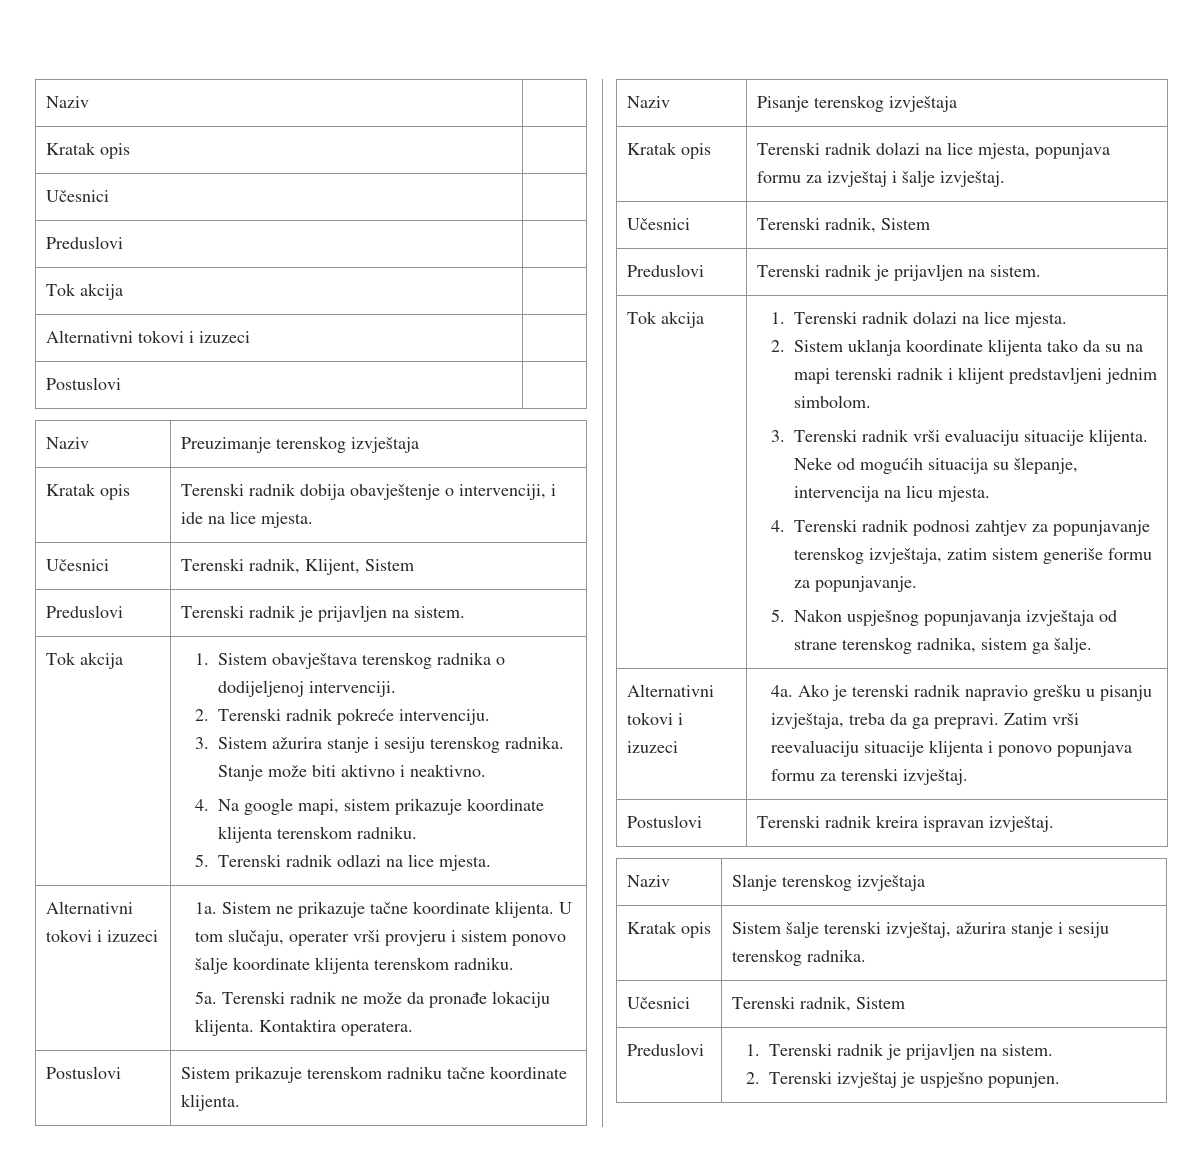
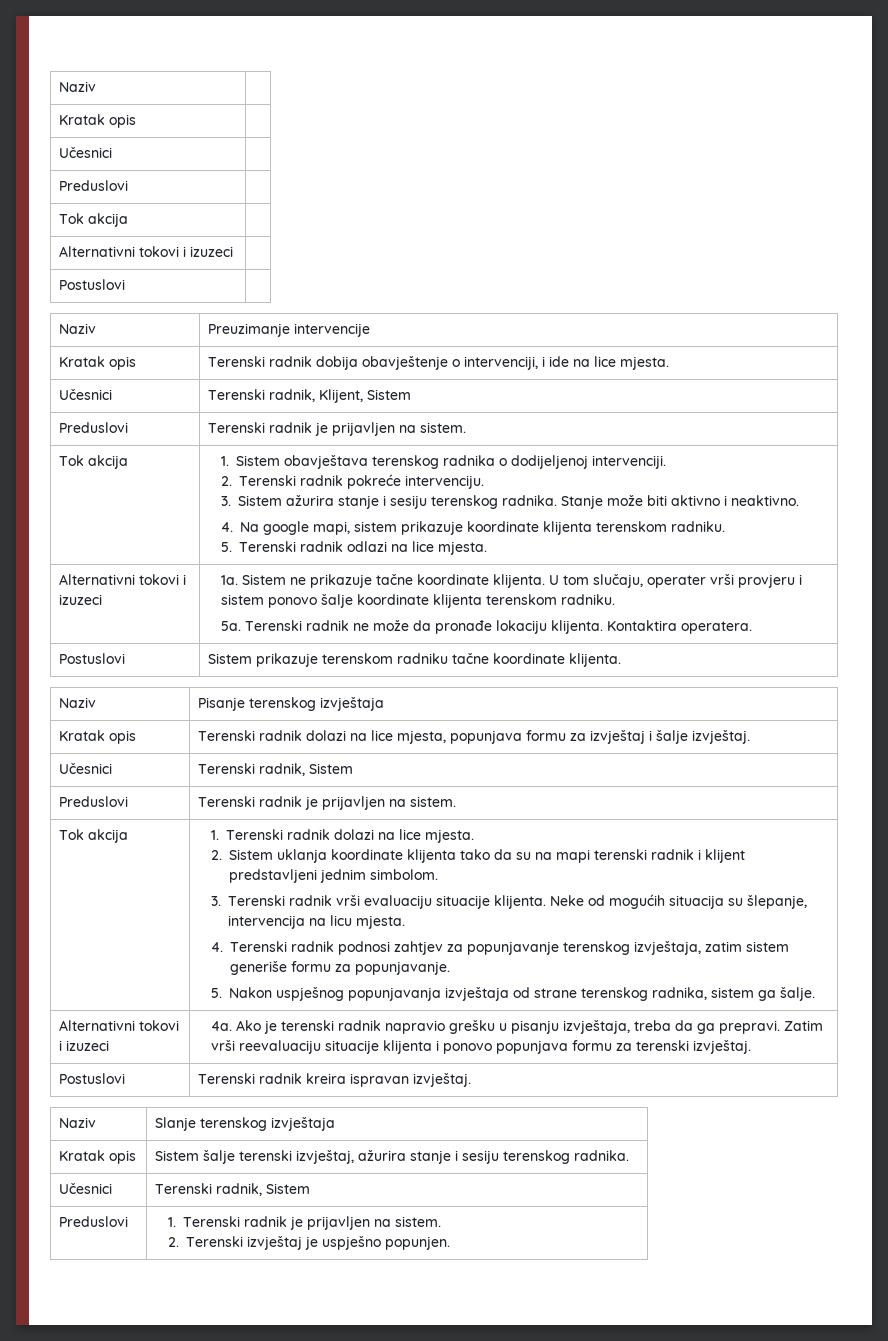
[275,436,419,453] terenskog izvještaja -> [293,323,370,337] intervencije

